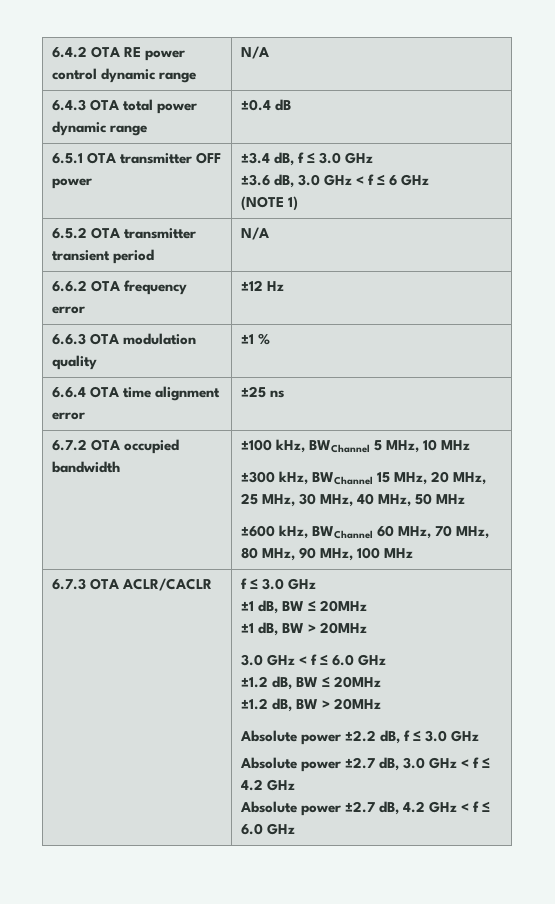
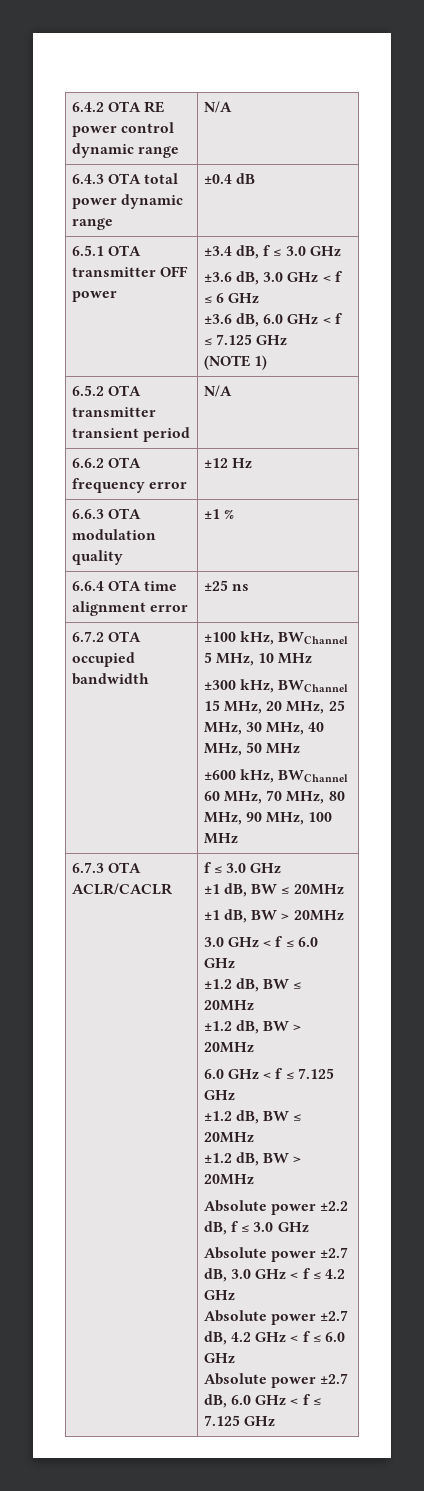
(430, 180) none -> [203,313,342,327] [203,334,288,346] // ±3.6 dB, 6.0 GHz < f ≤ 7.125 GHz
(381, 704) none -> [203,1068,334,1080] [203,1090,235,1101] [203,1110,302,1124] [203,1132,254,1143] [203,1152,302,1166] [203,1174,254,1185] // 6.0 GHz < f ≤ 7.125 GHz // ±1.2 dB, BW ≤ 20MHz // ±1.2 dB, BW > 20MHz
(295, 829) none -> [203,1373,349,1388] [203,1394,321,1408] [203,1415,276,1427] // Absolute power ±2.7 dB, 6.0 GHz < f ≤ 7.125 GHz

